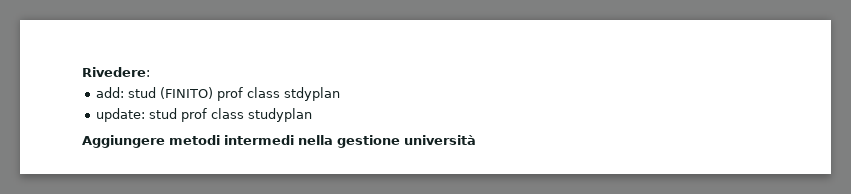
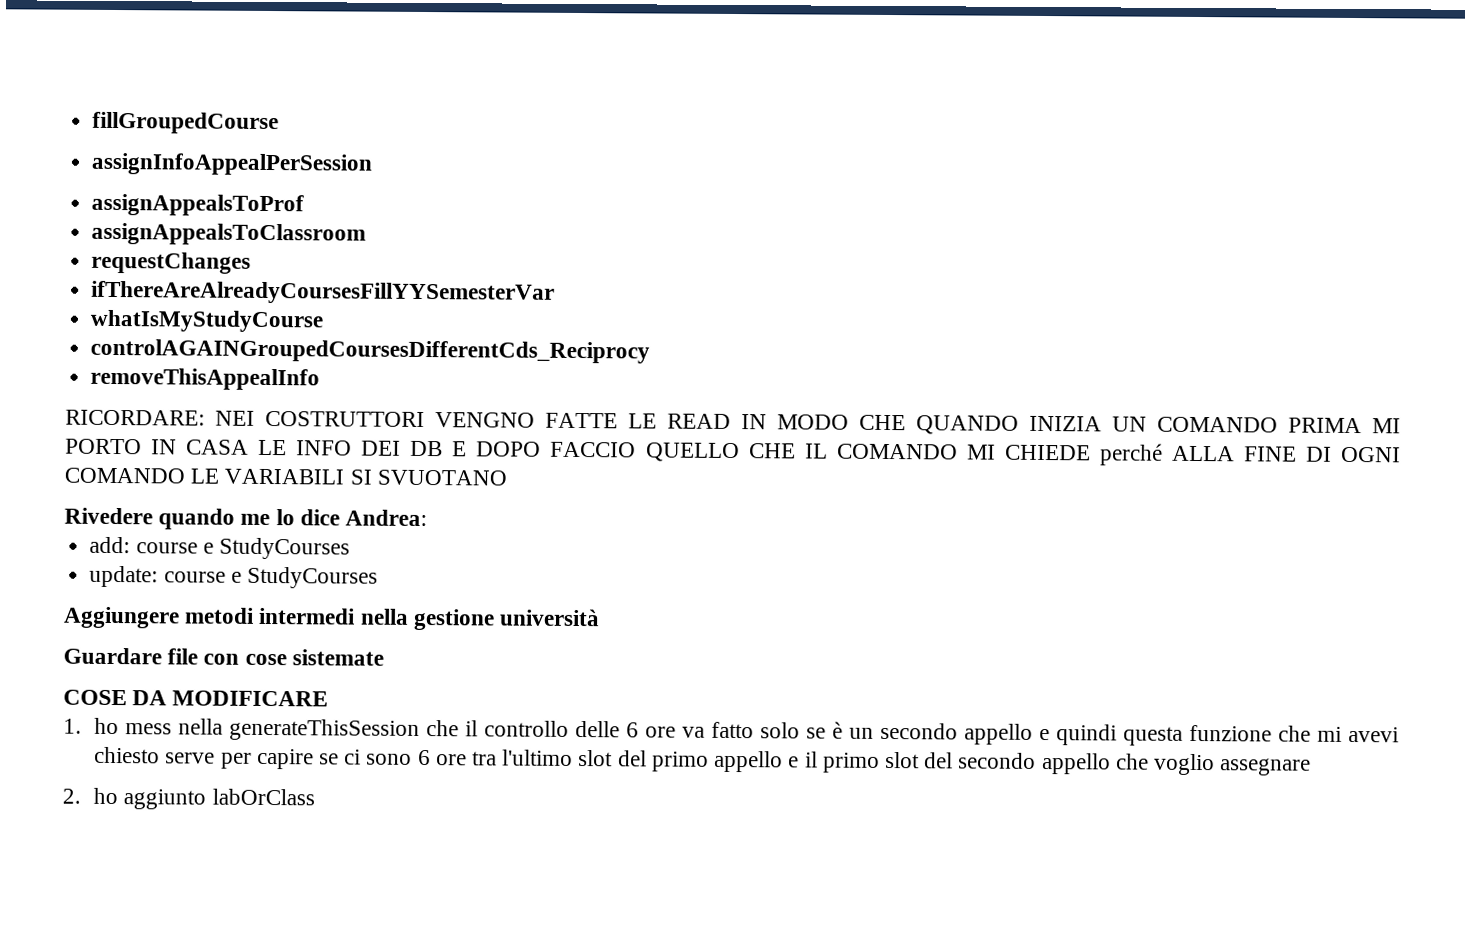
[82,67,150,77] [96,87,341,101] [96,108,313,122] Rivedere: // add: stud (FINITO) prof class stdyplan // update: stud prof class studyplan -> [92,111,280,135] [91,152,374,176] [91,193,305,217] [91,222,367,246] [91,251,252,274] [91,280,556,305] [90,309,324,333] [90,338,651,364] [90,367,321,391] [65,409,1401,435] [65,438,1401,466] [64,467,507,486] [64,507,428,530] [89,536,350,560] [89,565,378,589] fillGroupedCourse // assignInfoAppealPerSession // assignAppealsToProf // assignAppealsToClassroom // requestChanges // ifThereAreAlreadyCoursesFillYYSemesterVar // whatIsMyStudyCourse // controlAGAINGroupedCoursesDifferentCds_Reciprocy // removeThisAppealInfo // RICORDARE: NEI COSTRUTTORI VENGNO FATTE LE READ IN MODO CHE QUANDO INIZIA UN COMANDO PRIMA MI PORTO IN CASA LE INFO DEI DB E DOPO FACCIO QUELLO CHE IL COMANDO MI CHIEDE perché ALLA FINE DI OGNI COMANDO LE VARIABILI SI SVUOTANO // Rivedere quando me lo dice Andrea: // add: course e StudyCourses // update: course e StudyCourses
(476, 140) none -> [63,647,384,666] [63,689,329,707] [63,717,1399,746] [94,746,1312,776] [62,787,315,810] // Guardare file con cose sistemate // COSE DA MODIFICARE // 1. ho mess nella generateThisSession che il controllo delle 6 ore va fatto solo se è un secondo appello e quindi questa funzione che mi avevi chiesto serve per capire se ci sono 6 ore tra l'ultimo slot del primo appello e il primo slot del secondo appello che voglio assegnare // 2. ho aggiunto labOrClass

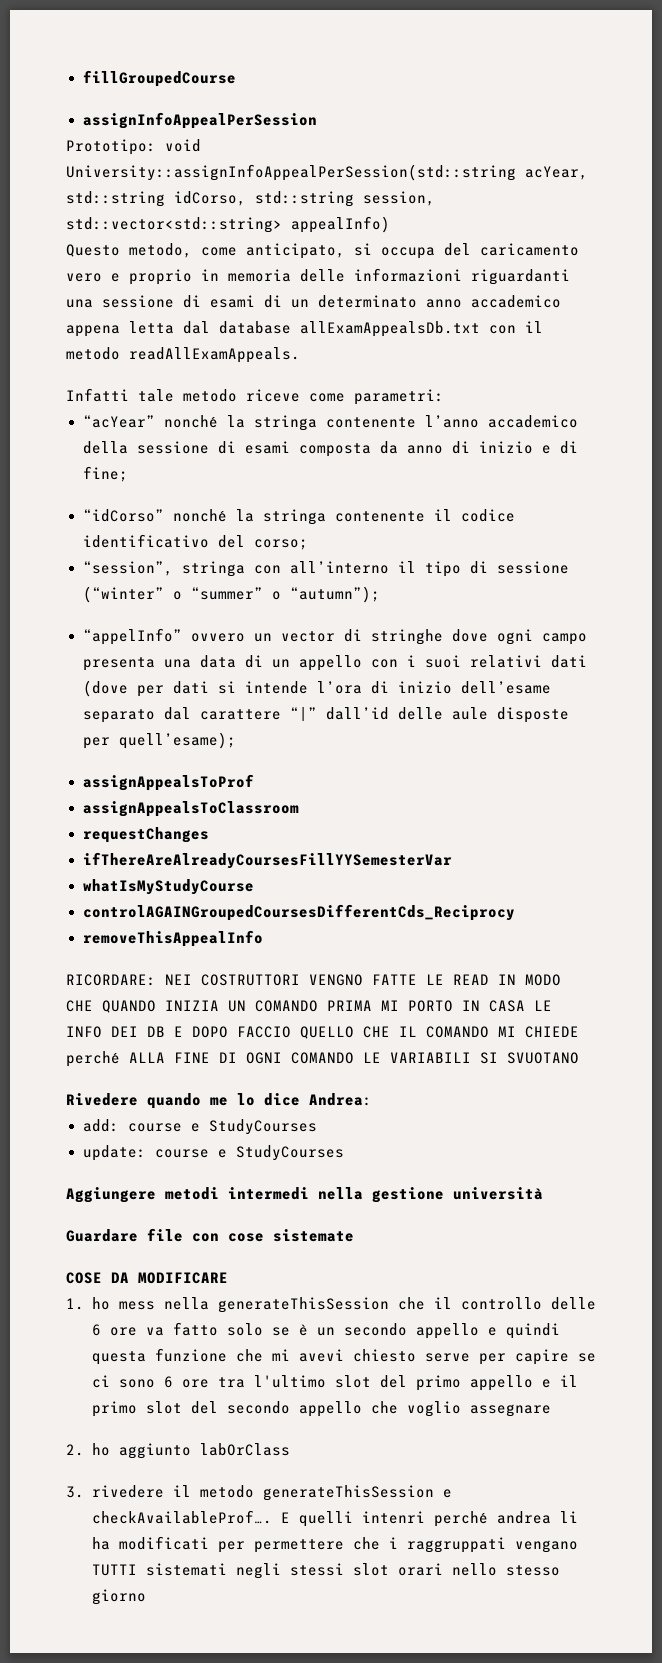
(374, 164) none -> [66,139,201,155] [66,164,588,181] [66,191,435,207] [66,216,390,233] [66,243,579,259] [66,268,570,285] [66,295,561,308] [66,321,543,337] [66,347,300,363] [66,388,444,405] [82,415,578,431] [82,441,578,457] [82,466,128,482] [82,509,515,525] [82,534,308,550] [82,561,569,577] [82,586,380,603] [82,628,587,645] [82,655,587,671] [82,680,551,697] [82,707,569,723] [82,732,236,749] // Prototipo: void University::assignInfoAppealPerSession(std::string acYear, std::string idCorso, std::string session, std::vector<std::string> appealInfo) // Questo metodo, come anticipato, si occupa del caricamento vero e proprio in memoria delle informazioni riguardanti una sessione di esami di un determinato anno accademico appena letta dal database allExamAppealsDb.txt con il metodo readAllExamAppeals. // Infatti tale metodo riceve come parametri: // “acYear” nonché la stringa contenente l’anno accademico della sessione di esami composta da anno di inizio e di fine; // “idCorso” nonché la stringa contenente il codice identificativo del corso; // “session”, stringa con all’interno il tipo di sessione (“winter” o “summer” o “autumn”); // “appelInfo” ovvero un vector di stringhe dove ogni campo presenta una data di un appello con i suoi relativi dati (dove per dati si intende l’ora di inizio dell’esame separato dal carattere “|” dall’id delle aule disposte per quell’esame);
(315, 797) none -> [66,1485,452,1501] [91,1510,578,1527] [91,1536,578,1553] [91,1563,560,1579] [91,1589,146,1605] // 3. rivedere il metodo generateThisSession e checkAvailableProf…. E quelli intenri perché andrea li ha modificati per permettere che i raggruppati vengano TUTTI sistemati negli stessi slot orari nello stesso giorno

